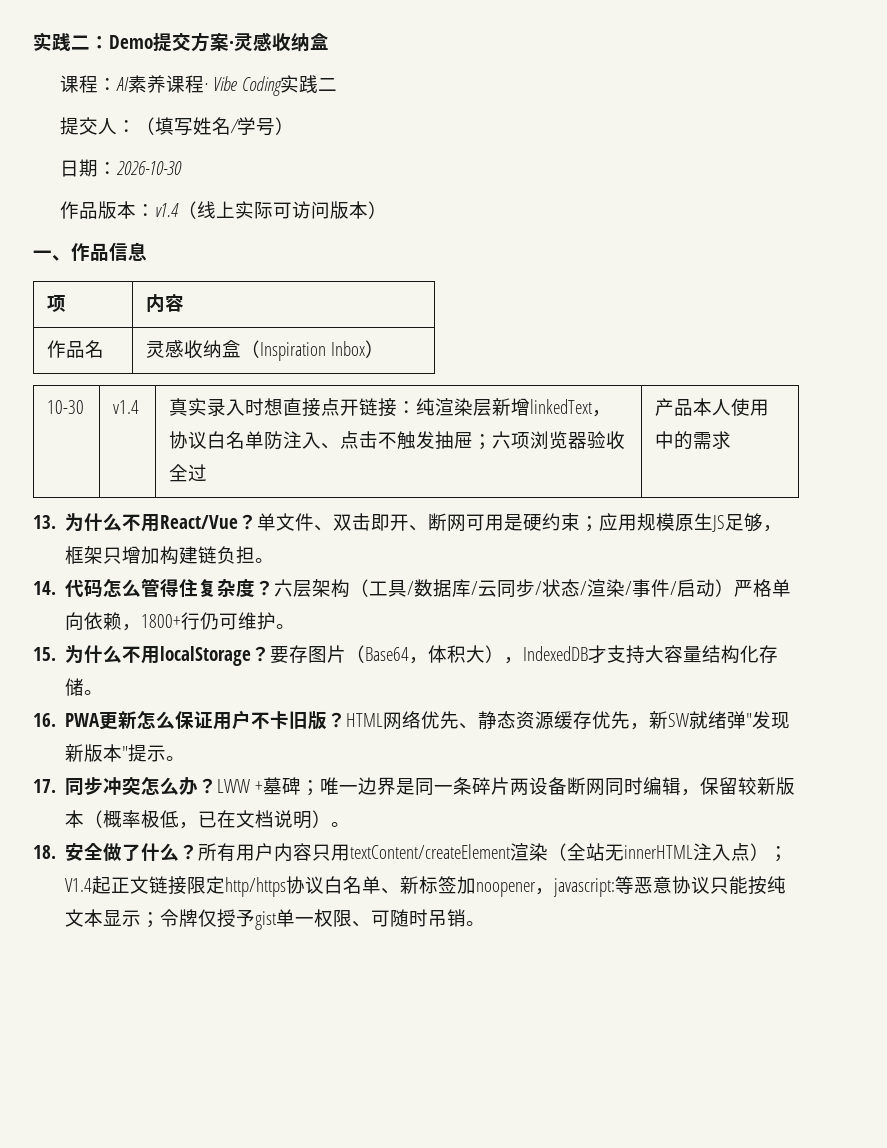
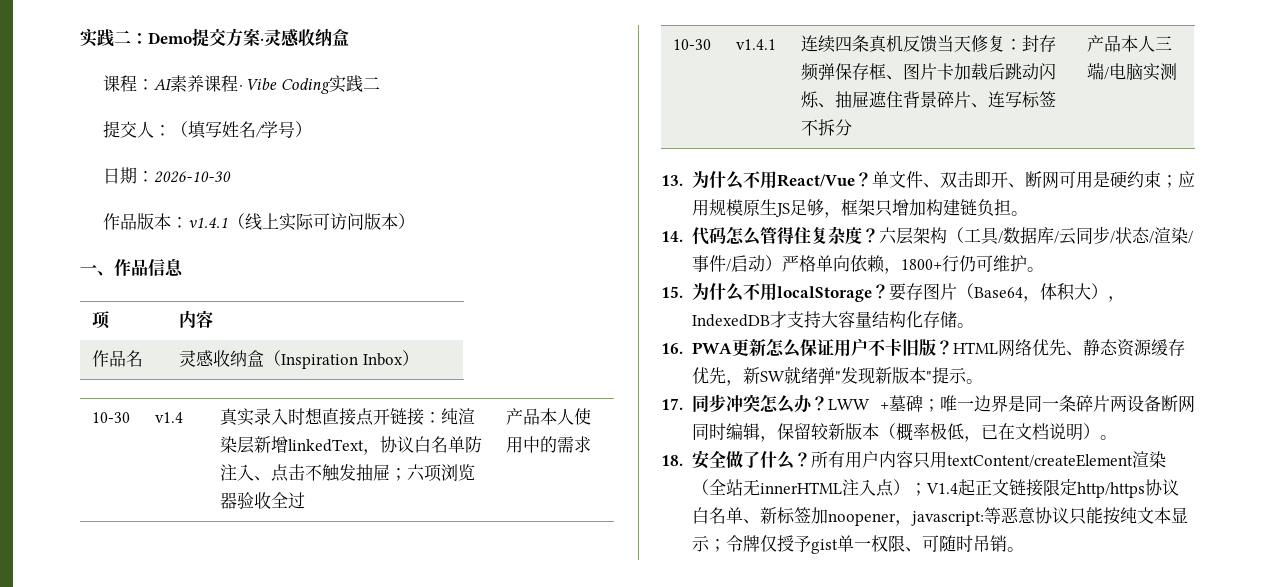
[155,203,180,217] v1.4 -> [187,217,228,228] v1.4.1
(732, 440) none -> [673,39,712,50] [736,39,777,50] [801,35,1057,53] [801,63,1057,81] [800,91,1057,109] [801,119,853,136] [1087,35,1173,52] [1087,62,1178,81] // 10-30 | v1.4.1 | 连续四条真机反馈当天修复：封存频弹保存框、图片卡加载后跳动闪烁、抽屉遮住背景碎片、连写标签不拆分 | 产品本人三端/电脑实测

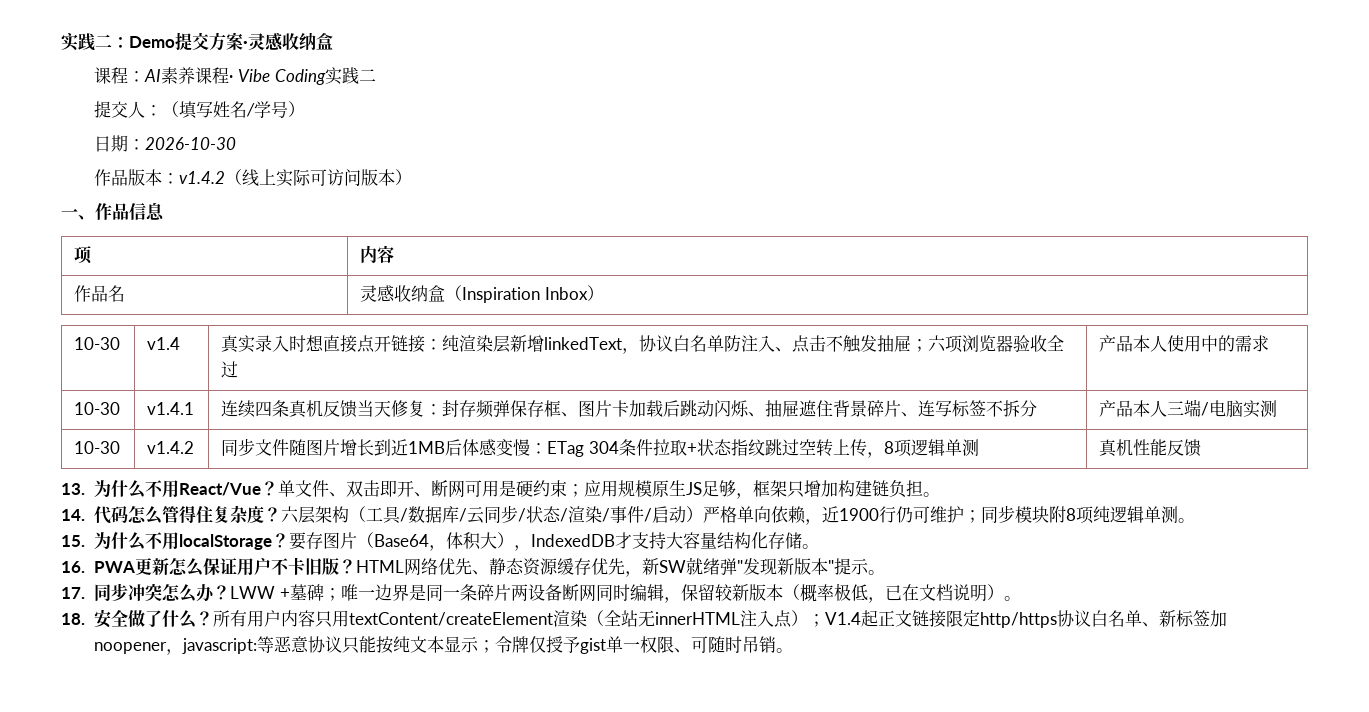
[187,217,228,228] v1.4.1 -> [179,171,226,184] v1.4.2
(1178, 71) none -> [74,441,121,454] [147,441,195,454] [221,438,979,458] [1099,439,1202,457] // 10-30 | v1.4.2 | 同步文件随图片增长到近1MB后体感变慢：ETag 304条件拉取+状态指纹跳过空转上传，8项逻辑单测 | 真机性能反馈
[900,259,942,270] 1800+ -> [822,506,880,523] 近1900
(1027, 263) none -> [964,505,1179,524] ；同步模块附8项纯逻辑单测

